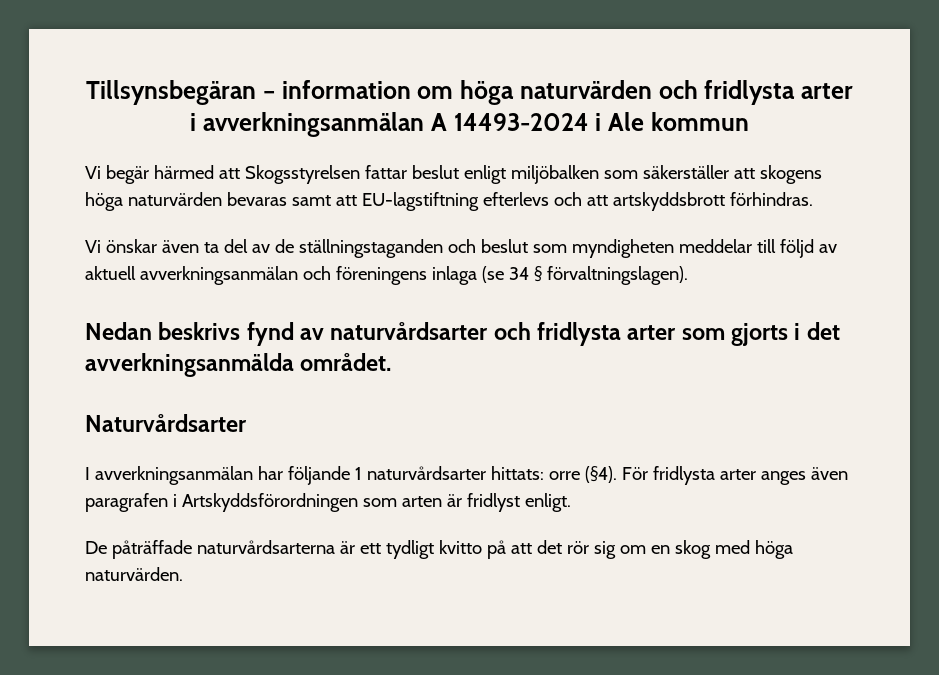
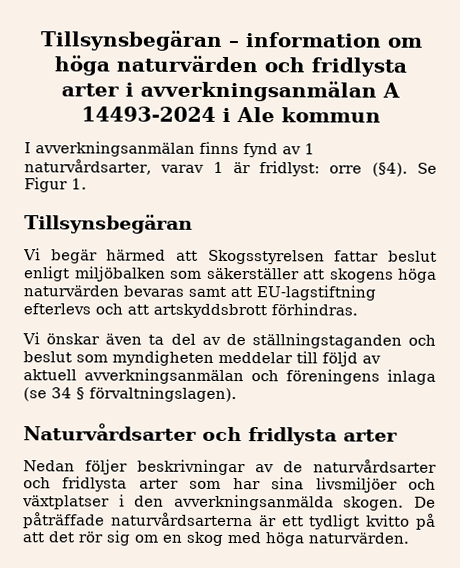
(749, 121) none -> [24,141,315,158] [24,159,437,177] [24,177,87,193] [24,214,193,234] // I avverkningsanmälan finns fynd av 1 naturvårdsarter, varav 1 är fridlyst: orre (§4). Se Figur 1. // Tillsynsbegäran
[85,322,325,346] Nedan beskrivs fynd av -> [23,423,398,446] [23,459,303,476] Naturvårdsarter och fridlysta arter // Nedan följer beskrivningar av de
[731,322,840,346] [85,353,392,377] [85,414,247,432] [85,466,848,485] [85,493,571,512] gjorts i det avverkningsanmälda området. // Naturvårdsarter // I avverkningsanmälan har följande 1 naturvårdsarter hittats: orre (§4). För fridlysta arter anges även paragrafen i Artskyddsförordningen som arten är fridlyst enligt. // -> [232,477,436,493] [22,494,405,511] har sina livsmiljöer och växtplatser i den avverkningsanmälda skogen.

